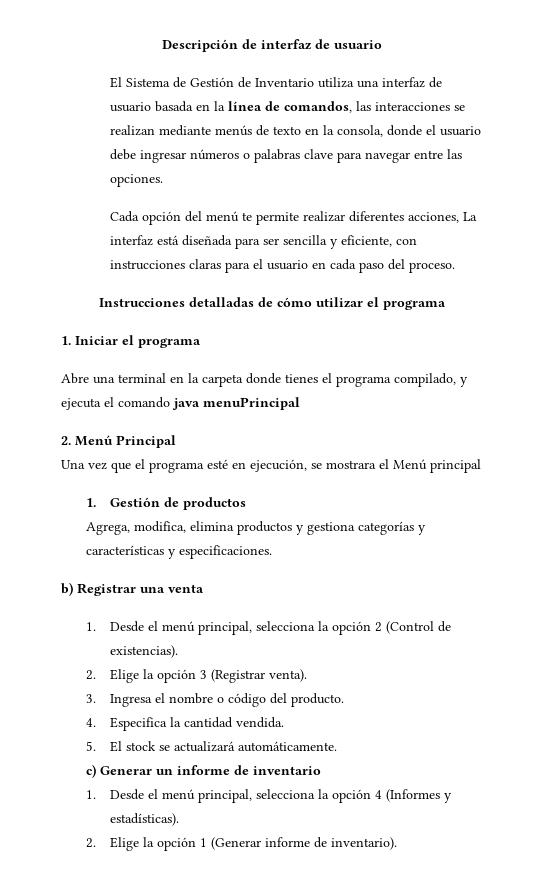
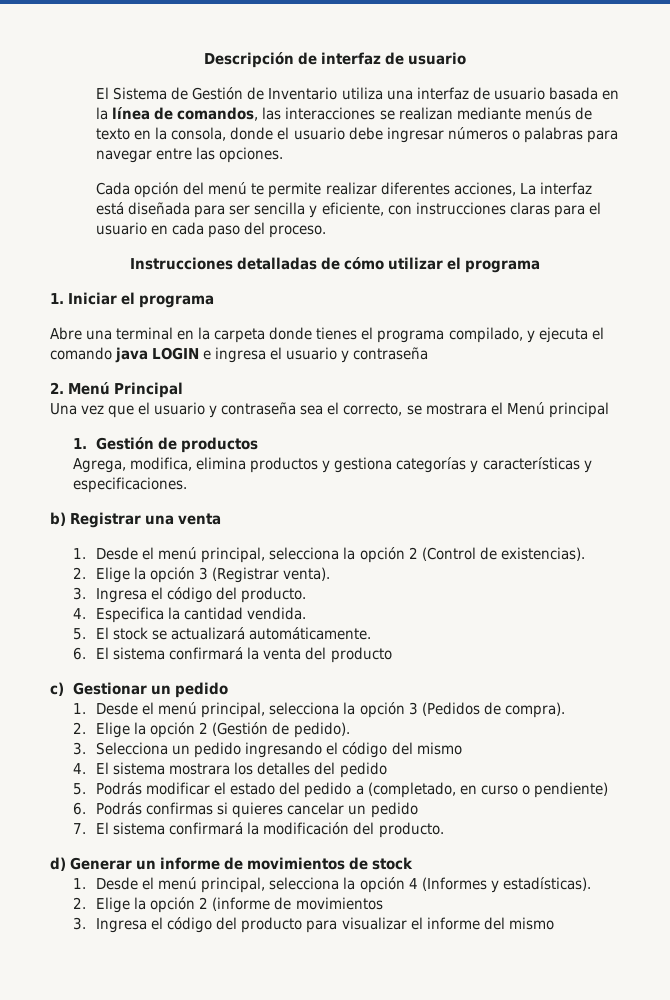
[304,149,334,159] clave -> (583, 135) none
[203,397,300,410] menuPrincipal -> [152,347,429,363] LOGIN e ingresa el usuario y contraseña
[149,459,307,473] programa esté en ejecución, -> [154,402,403,418] usuario y contraseña sea el correcto,
[169,693,225,704] nombre o -> (164, 593) none
[85,764,96,778] c) -> [73,647,392,663] [50,682,229,698] [73,702,565,718] [73,722,350,738] [73,742,462,758] [73,762,387,778] [73,782,608,798] [73,802,418,818] [73,822,444,838] [50,857,66,871] 6. El sistema confirmará la venta del producto // c) Gestionar un pedido // 1. Desde el menú principal, selecciona la opción 3 (Pedidos de compra). // 2. Elige la opción 2 (Gestión de pedido). // 3. Selecciona un pedido ingresando el código del mismo // 4. El sistema mostrara los detalles del pedido // 5. Podrás modificar el estado del pedido a (completado, en curso o pendiente) // 6. Podrás confirmas si quieres cancelar un pedido // 7. El sistema confirmará la modificación del producto. // d)
[252,766,321,775] inventario -> [247,857,414,870] movimientos de stock
[200,837,398,850] 1 (Generar informe de inventario). -> [199,897,383,911] [73,917,554,933] 2 (informe de movimientos // 3. Ingresa el código del producto para visualizar el informe del mismo

